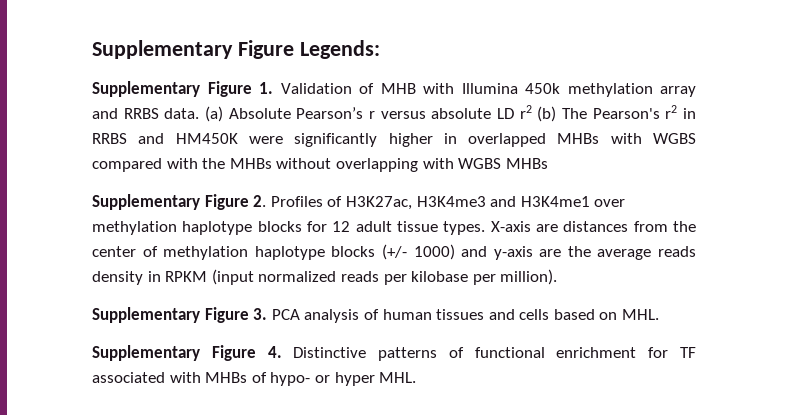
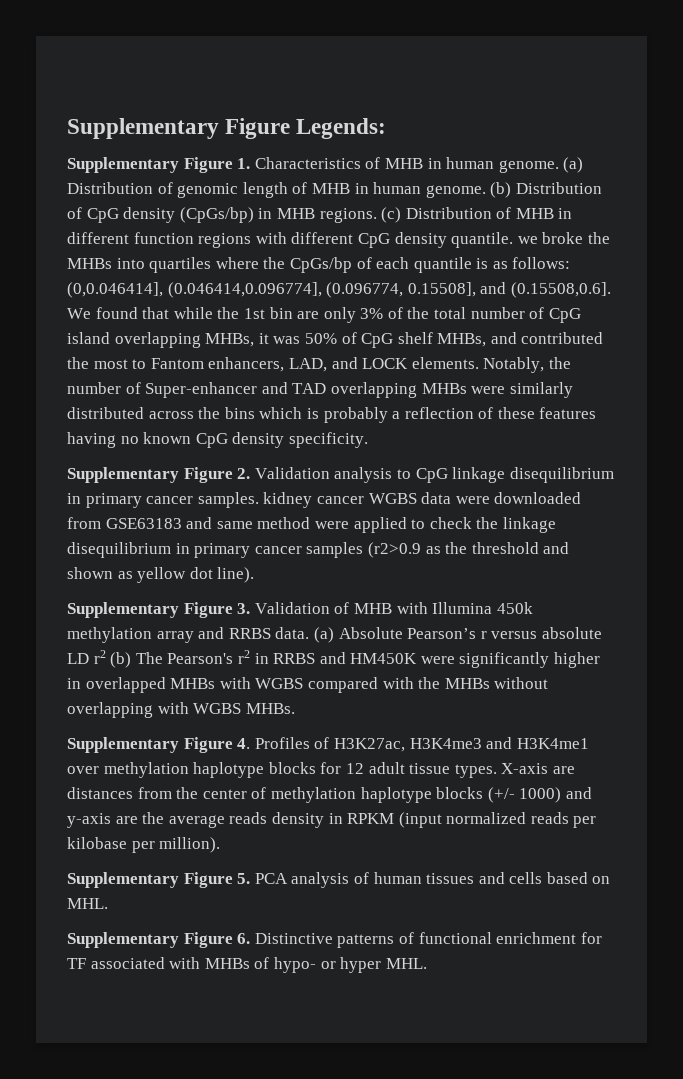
(273, 88) none -> [254,157,584,173] [67,182,602,198] [67,207,573,223] [67,232,610,248] [67,257,571,273] [67,282,611,298] [67,307,581,323] [67,332,604,348] [67,357,571,373] [67,382,573,398] [67,407,597,423] [67,432,368,448] [67,467,614,483] [67,492,582,508] [67,517,556,533] [67,542,570,558] [67,567,255,583] [67,602,251,618] Characteristics of MHB in human genome. (a) Distribution of genomic length of MHB in human genome. (b) Distribution of CpG density (CpGs/bp) in MHB regions. (c) Distribution of MHB in different function regions with different CpG density quantile. we broke the MHBs into quartiles where the CpGs/bp of each quantile is as follows: (0,0.046414], (0.046414,0.096774], (0.096774, 0.15508], and (0.15508,0.6]. We found that while the 1st bin are only 3% of the total number of CpG island overlapping MHBs, it was 50% of CpG shelf MHBs, and contributed the most to Fantom enhancers, LAD, and LOCK elements. Notably, the number of Super-enhancer and TAD overlapping MHBs were similarly distributed across the bins which is probably a reflection of these features having no known CpG density specificity. // Supplementary Figure 2. Validation analysis to CpG linkage disequilibrium in primary cancer samples. kidney cancer WGBS data were downloaded from GSE63183 and same method were applied to check the linkage disequilibrium in primary cancer samples (r2>0.9 as the threshold and shown as yellow dot line). // Supplementary Figure 3.
[505,158,548,169] [92,194,267,210] MHBs // Supplementary Figure 2. -> [245,703,295,714] [67,737,251,753] MHBs. // Supplementary Figure 4.
[253,308,268,320] 3. -> [237,873,251,884] 5.
[267,346,282,358] 4. -> [237,933,251,944] 6.

